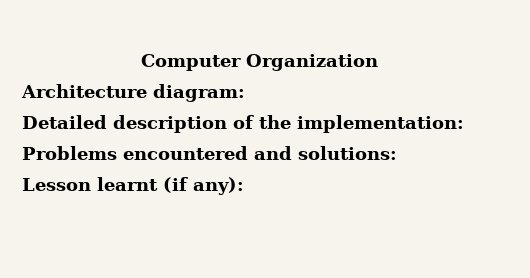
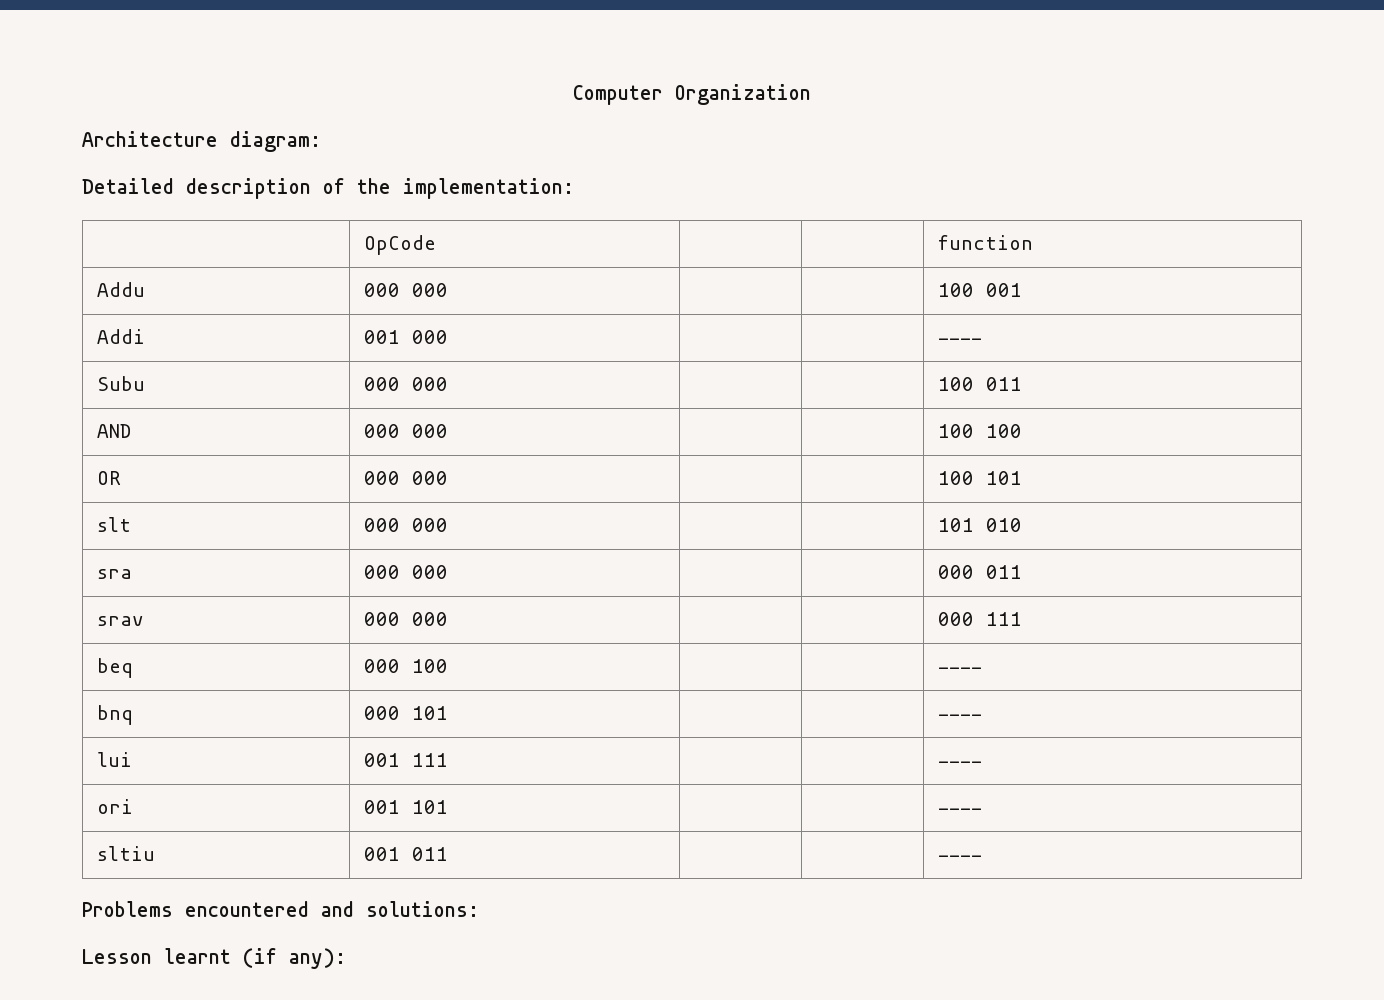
(464, 124) none -> [364,235,437,255] [938,235,1034,250] [97,282,146,297] [364,283,449,297] [938,283,1023,297] [97,329,146,344] [364,330,449,344] [938,338,983,344] [97,376,146,391] [364,377,449,391] [938,377,1023,391] [97,424,132,438] [364,424,449,438] [938,424,1023,438] [97,471,122,485] [364,471,449,485] [938,471,1023,485] [97,517,132,532] [364,518,449,532] [938,518,1023,532] [97,569,133,579] [364,565,449,579] [938,565,1023,579] [97,616,145,626] [364,612,449,626] [938,612,1023,626] [97,658,134,678] [364,659,449,673] [938,667,983,673] [97,705,134,725] [364,706,449,720] [938,714,983,720] [97,752,133,767] [364,753,449,767] [938,761,983,767] [97,799,134,814] [364,800,449,814] [938,808,983,814] [97,846,156,861] [364,847,449,861] [938,855,983,861] // | OpCode | | | function // Addu | 000 000 | | | 100 001 // Addi | 001 000 | | | ---- // Subu | 000 000 | | | 100 011 // AND | 000 000 | | | 100 100 // OR | 000 000 | | | 100 101 // slt | 000 000 | | | 101 010 // sra | 000 000 | | | 000 011 // srav | 000 000 | | | 000 111 // beq | 000 100 | | | ---- // bnq | 000 101 | | | ---- // lui | 001 111 | | | ---- // ori | 001 101 | | | ---- // sltiu | 001 011 | | | ----

